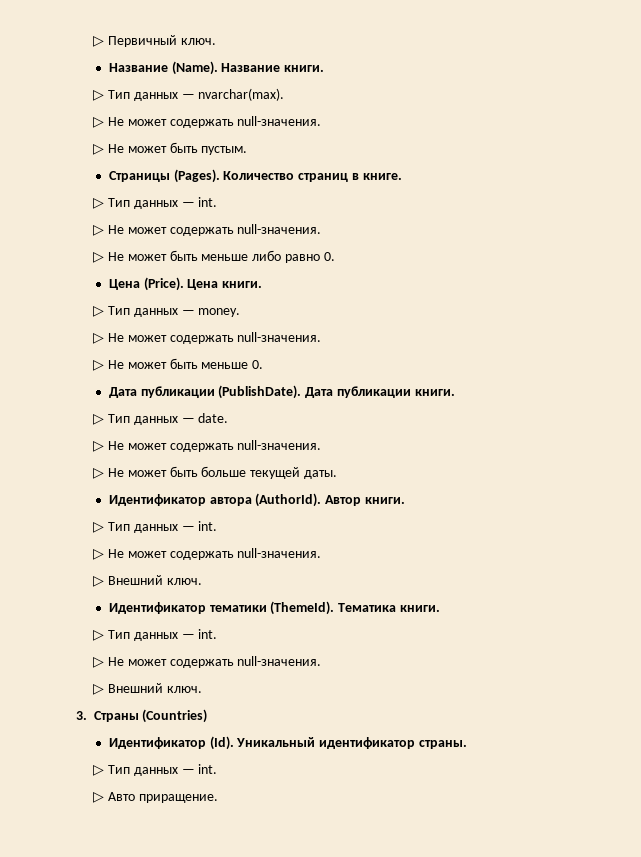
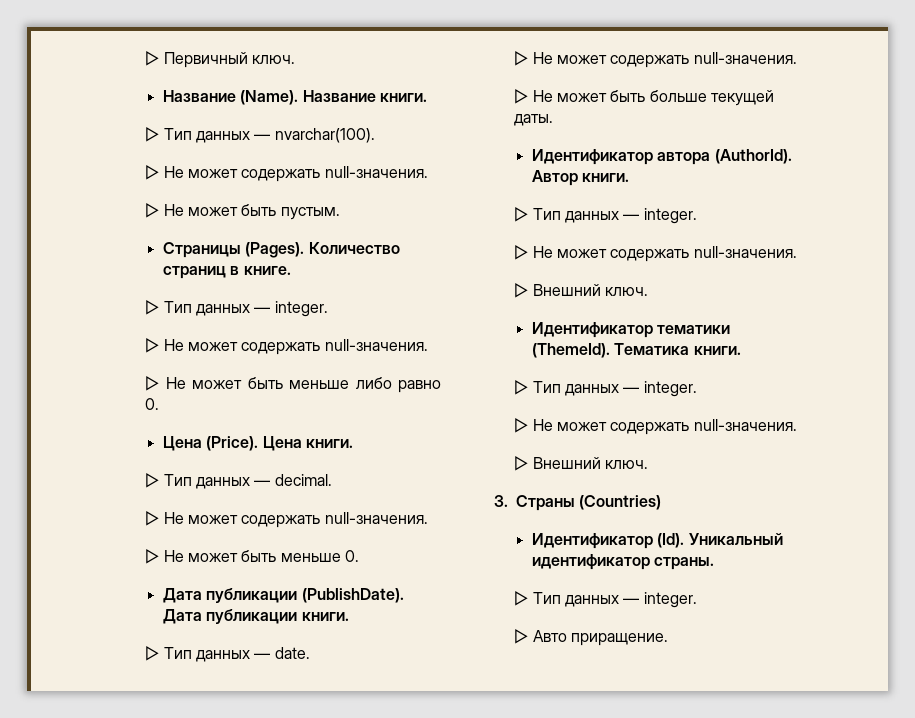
[198,88,285,101] nvarchar(max). -> [274,128,375,143] nvarchar(100).
[198,197,218,207] int. -> [274,301,328,317] integer.
[198,308,241,317] money. -> [274,474,332,486] decimal.
[198,521,218,531] int. -> [643,208,697,224] integer.
[198,629,218,639] int. -> [643,381,697,397] integer.
[198,764,218,774] int. -> [643,592,697,608] integer.

